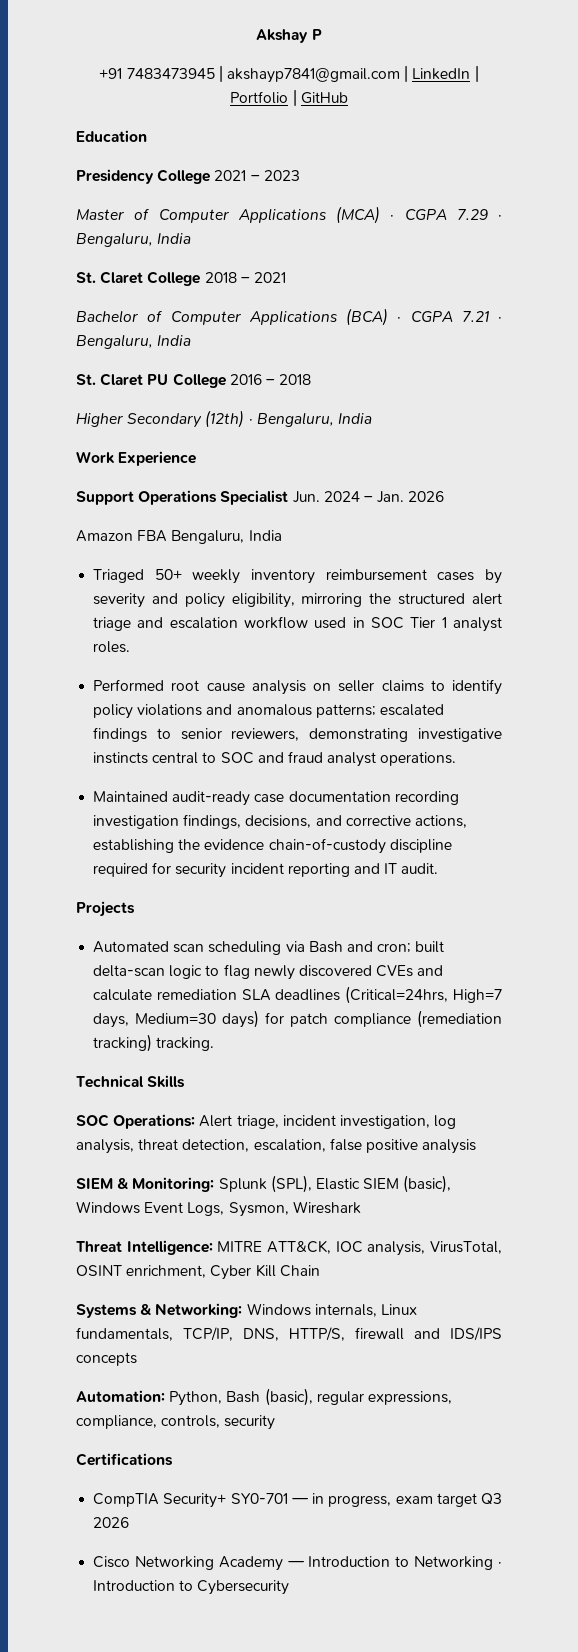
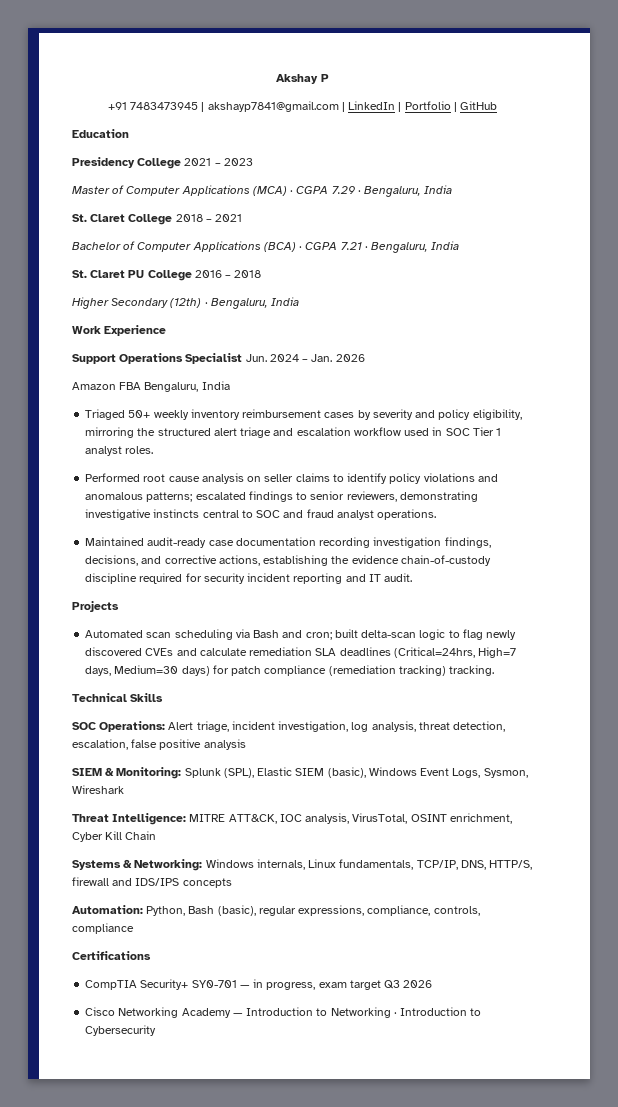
[224,1415,276,1430] security -> [72,923,134,934] compliance

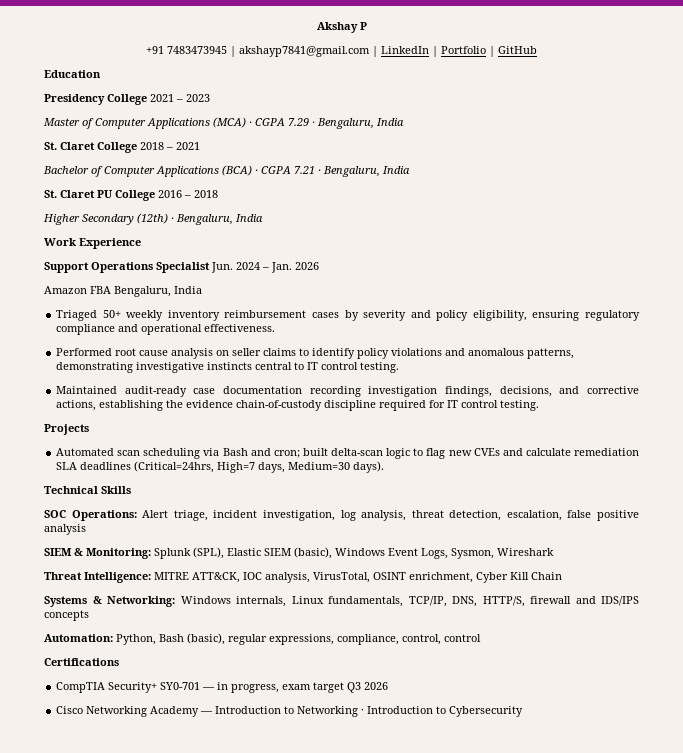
[85,427,502,438] [85,446,154,456] mirroring the structured alert triage and escalation workflow used in SOC Tier 1 analyst roles. -> [532,310,640,321] [56,324,276,335] ensuring regulatory compliance and operational effectiveness.
[146,491,397,502] patterns; escalated findings to senior reviewers, -> [527,348,575,359] patterns,
[256,509,437,520] SOC and fraud analyst operations. -> [307,362,400,373] IT control testing.
[203,573,413,584] security incident reporting and IT audit. -> [447,400,540,411] IT control testing.
[486,630,517,640] [85,647,143,656] newly discovered -> [448,450,472,456] new
[181,665,495,676] days) for patch compliance (remediation tracking) tracking. -> [353,461,385,473] days).
[433,906,480,916] [72,923,134,934] controls, compliance -> [402,634,481,645] control, control

